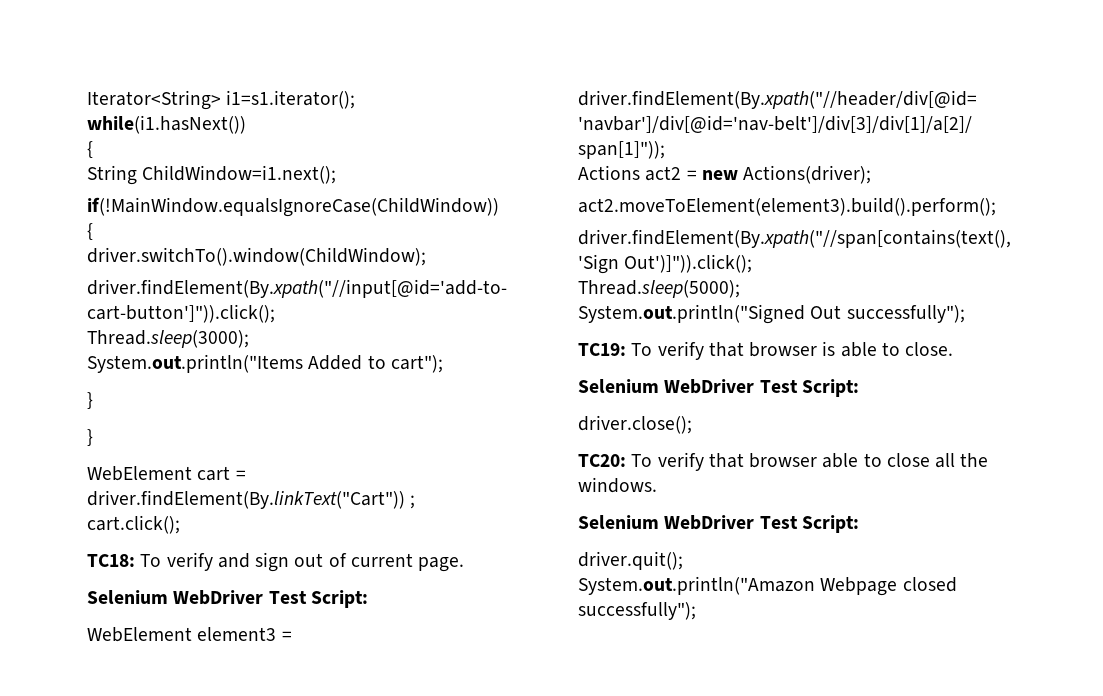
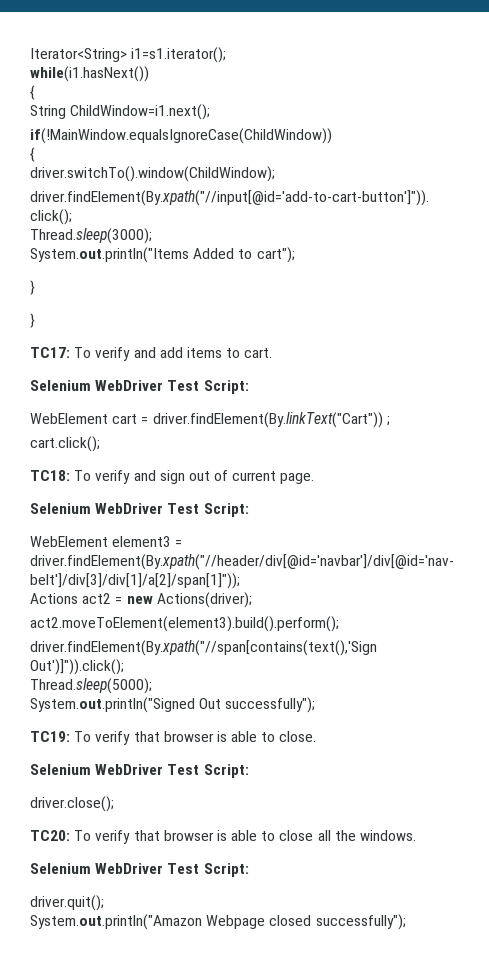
(93, 437) none -> [30,347,273,361] [30,380,249,394] // TC17: To verify and add items to cart. // Selenium WebDriver Test Script:
(818, 460) none -> [216,830,227,841] is

